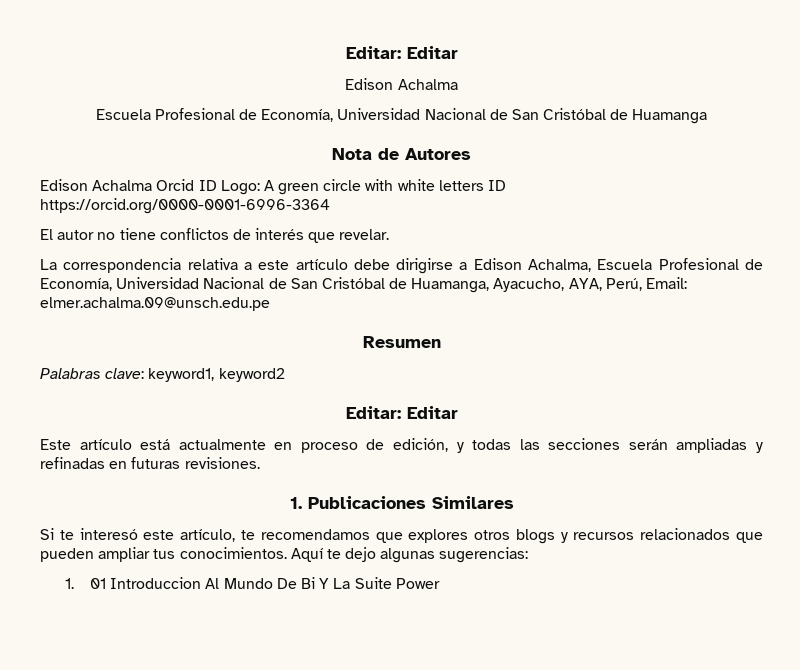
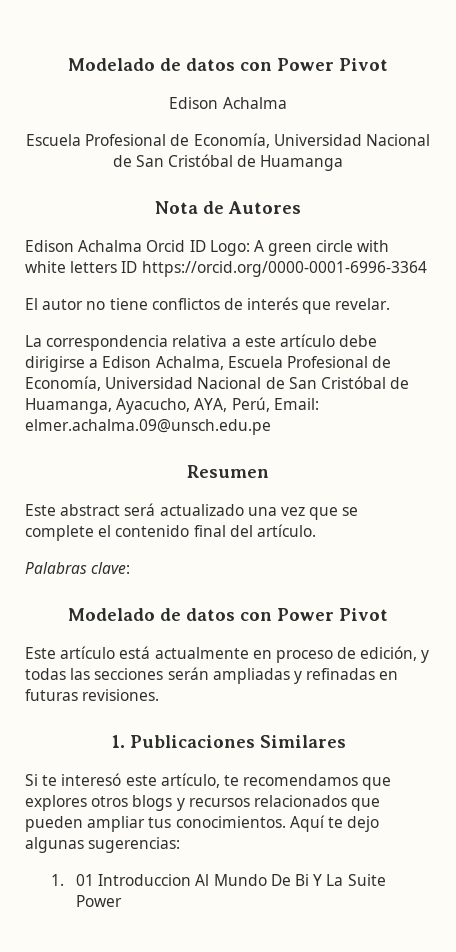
[345,46,458,59] Editar: Editar -> [68,58,388,71] Modelado de datos con Power Pivot
[40,368,285,382] [345,406,458,419] Palabras clave: keyword1, keyword2 // Editar: Editar -> [25,503,359,520] [25,524,316,541] [25,562,131,574] [68,608,388,621] Este abstract será actualizado una vez que se complete el contenido final del artículo. // Palabras clave: // Modelado de datos con Power Pivot

